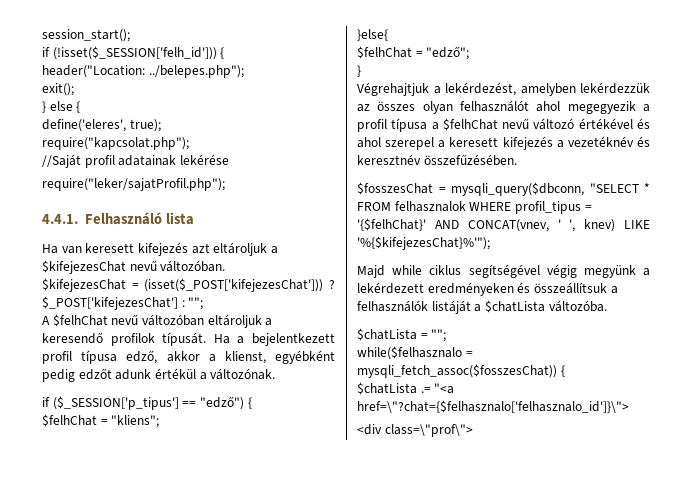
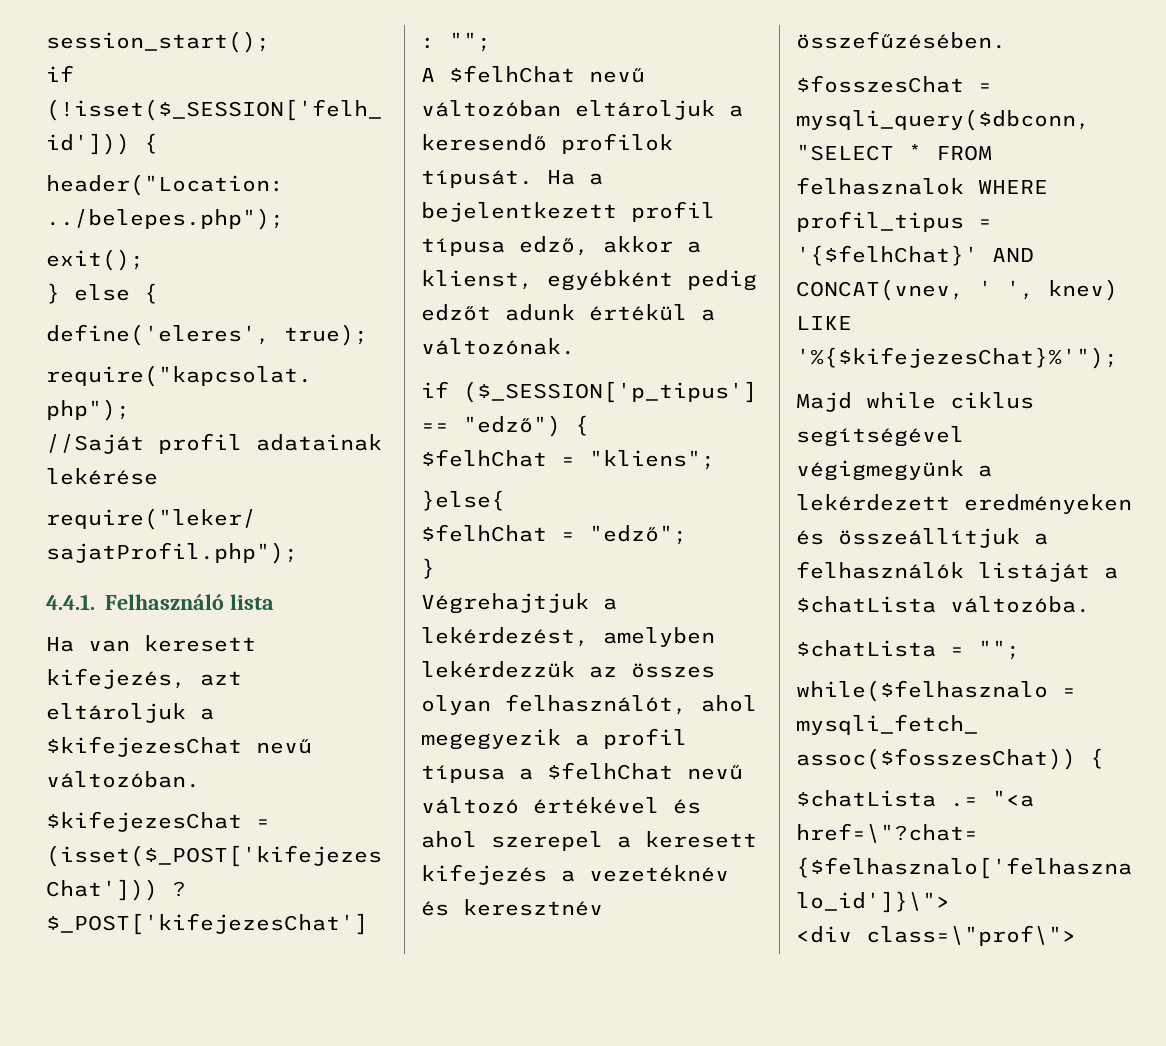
[137,242,188,256] kifejezés -> [46,668,186,689] kifejezés,
[460,100,529,112] felhasználót -> [505,694,687,715] felhasználót,
[546,264,636,278] végig megyünk -> [796,460,964,481] végigmegyünk
[533,282,607,294] összeállítsuk -> [838,528,1020,548] összeállítjuk

